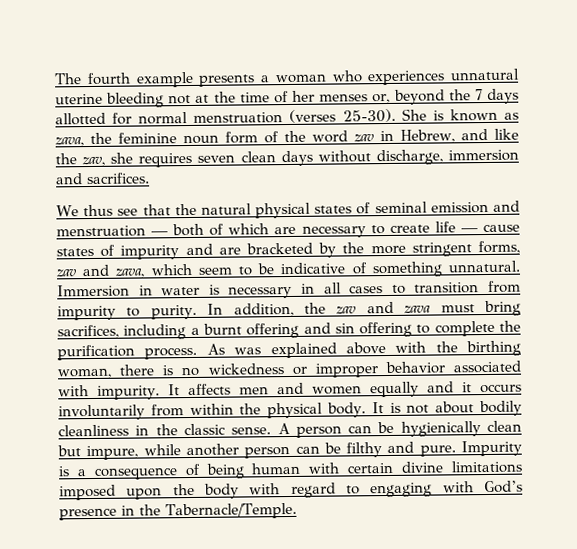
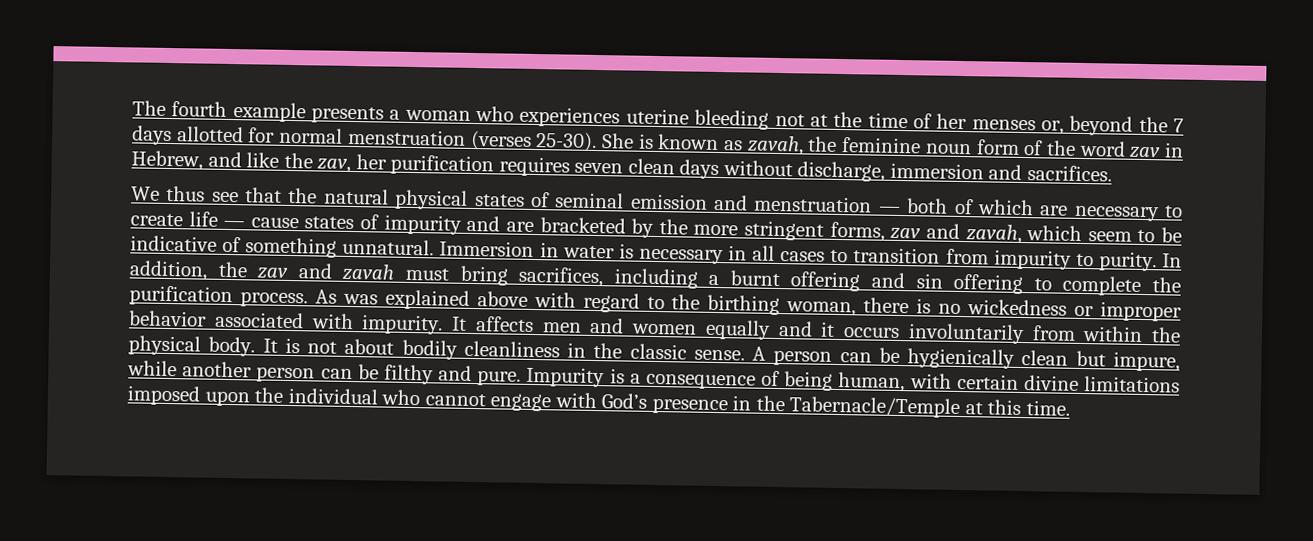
[450,68,520,81] unnatural -> (621, 117) none
[55,137,84,147] zava, -> [746,135,804,156] zavah,
[110,152,134,164] she -> [355,154,495,176] her purification
[115,268,146,278] zava, -> [965,224,1022,244] zavah,
[404,305,432,314] zava -> [342,263,396,281] zavah
(427, 347) none -> [582,292,665,313] regard to
[251,462,302,475] human -> [838,371,906,393] human,
[204,482,433,499] body with regard to engaging -> [287,387,552,412] individual who cannot engage
[165,502,297,520] Tabernacle/Temple. -> [789,396,1071,419] Tabernacle/Temple at this time.

